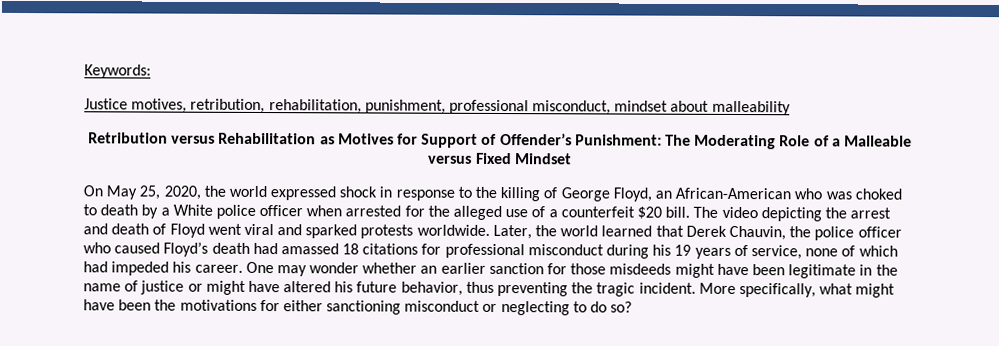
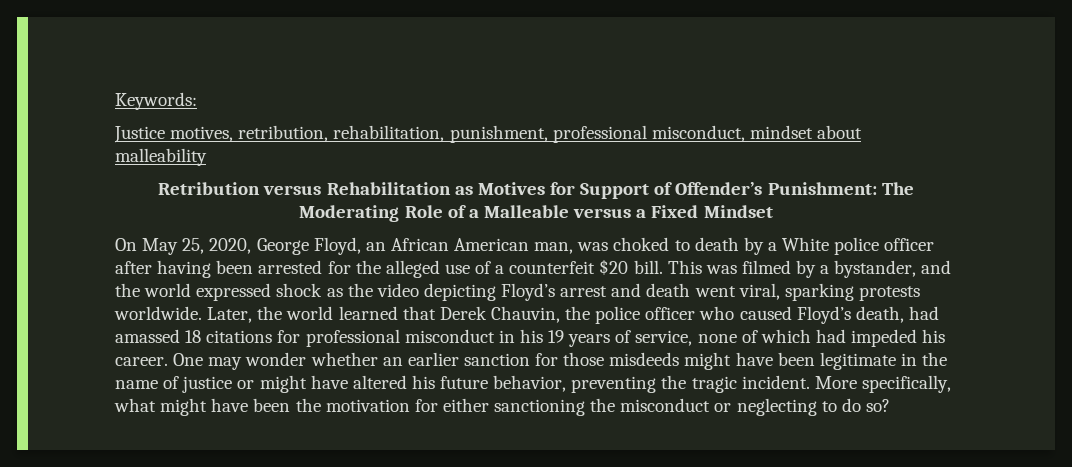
(473, 159) none -> [636,209,647,218] a
[203,185,823,202] the world expressed shock in response to the killing of George Floyd, an African-American who -> [256,237,574,255] George Floyd, an African American man,
[306,205,343,217] when -> [115,260,254,278] after having been
[693,206,719,218] The -> [667,260,952,278] [115,283,373,301] This was filmed by a bystander, and the world expressed shock as the
[824,207,847,219] the -> [501,283,556,301] Floyd’s
[152,223,358,239] of Floyd went viral and sparked -> [694,283,854,301] went viral, sparking
[211,242,250,254] death -> [855,306,904,323] death,
[606,244,650,259] during -> [498,330,515,343] in
[465,281,494,293] thus -> (567, 383) none
[179,299,257,311] motivations -> [325,399,410,412] motivation
(402, 307) none -> [590,398,616,412] the

